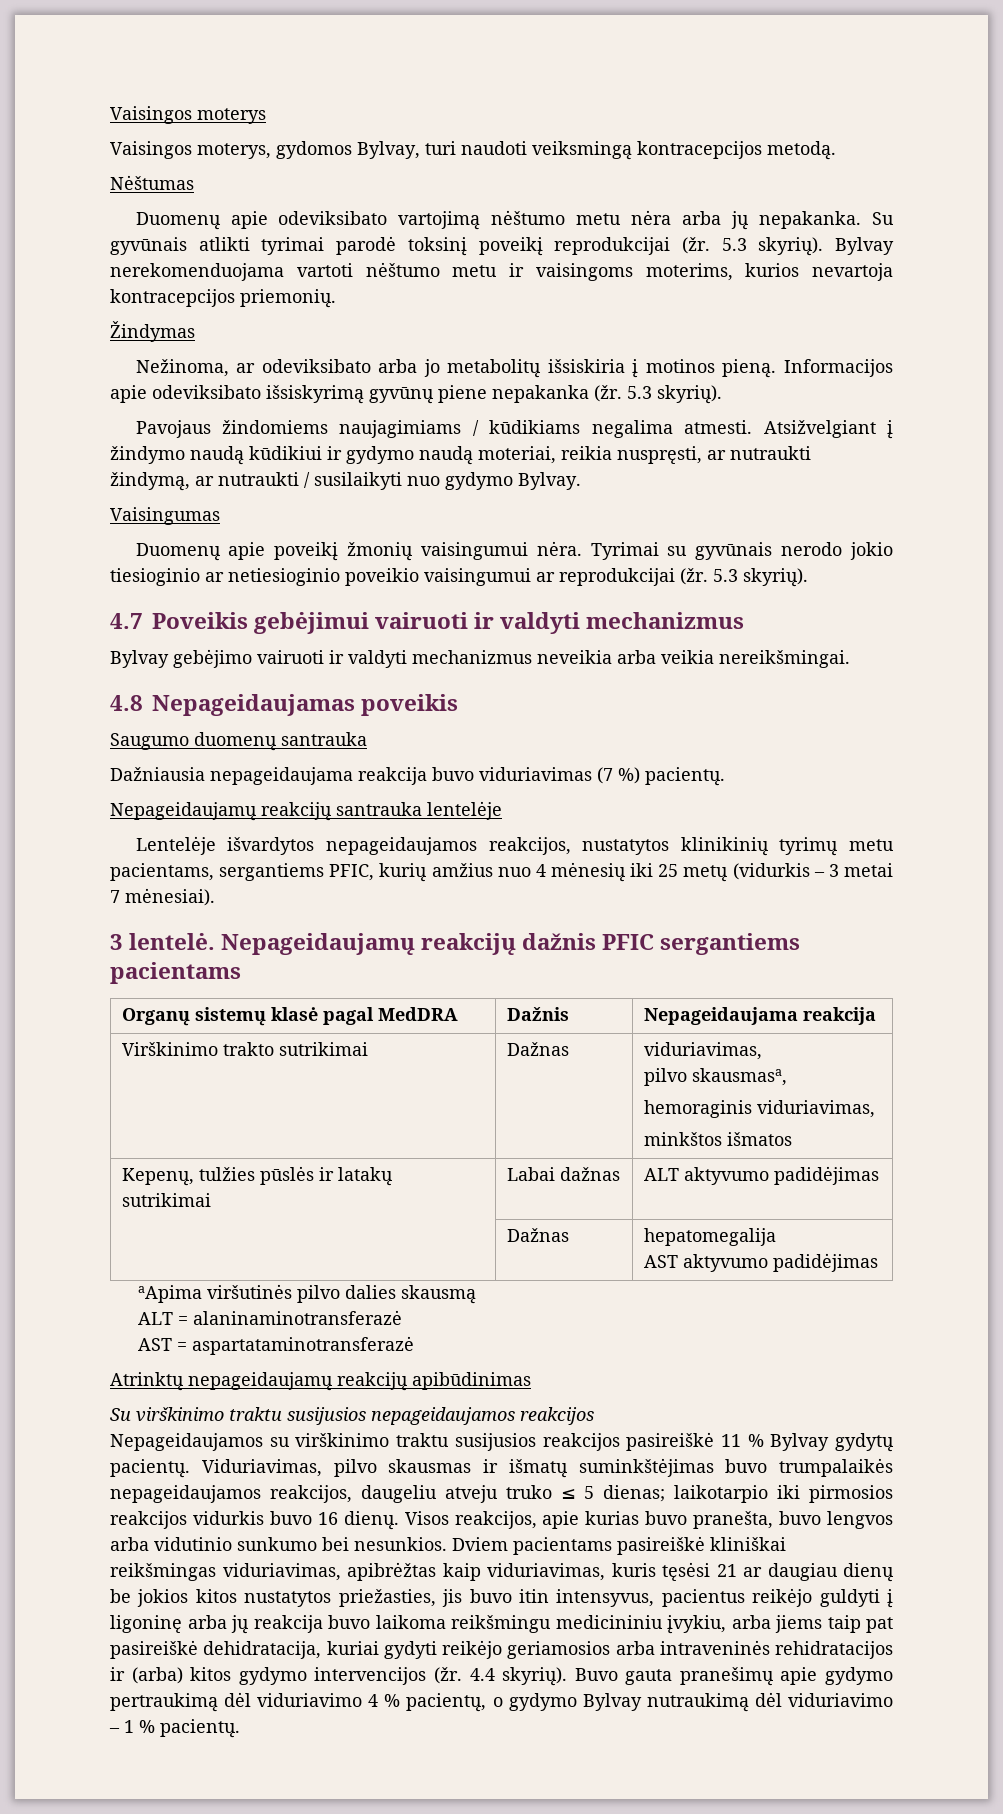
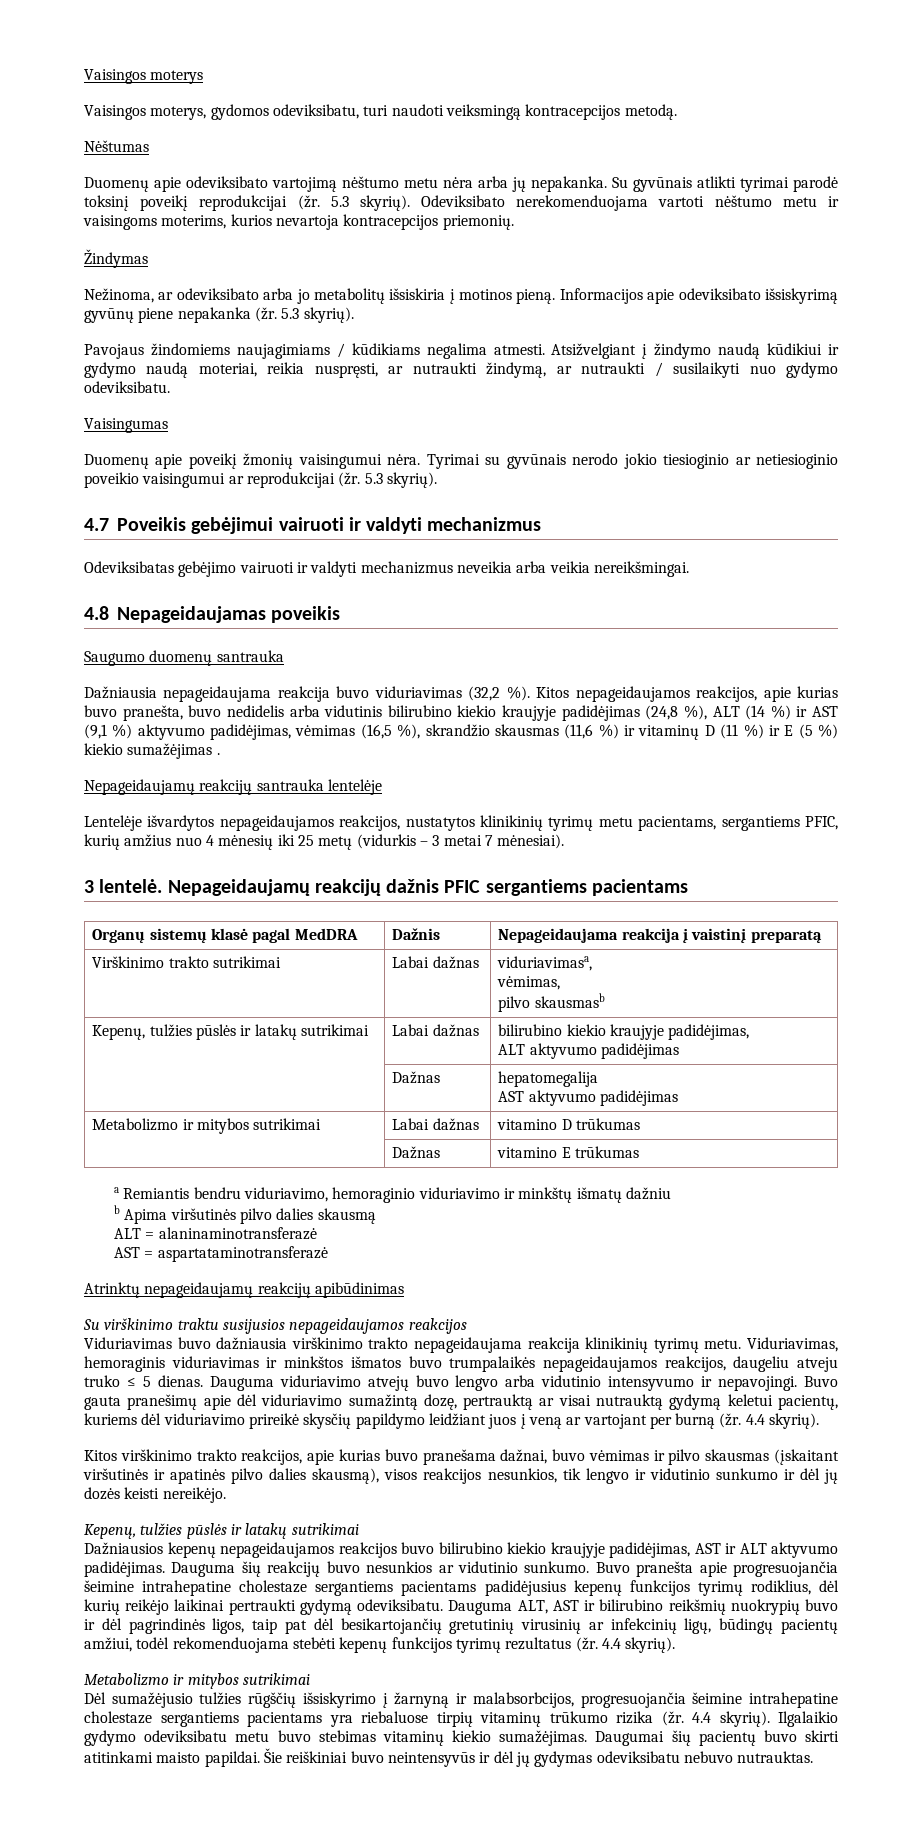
[357,141,420,159] Bylvay, -> [272,104,359,119] odeviksibatu,
[835,237,895,255] Bylvay -> [421,195,506,207] Odeviksibato
[518,472,581,490] Bylvay. -> [84,381,170,393] odeviksibatu.
[110,650,169,668] Bylvay -> [84,561,174,573] Odeviksibatas
[597,767,725,786] (7 %) pacientų. -> [468,686,838,702] [84,705,838,721] [84,724,838,740] [84,743,220,759] (32,2 %). Kitos nepageidaujamos reakcijos, apie kurias buvo pranešta, buvo nedidelis arba vidutinis bilirubino kiekio kraujyje padidėjimas (24,8 %), ALT (14 %) ir AST (9,1 %) aktyvumo padidėjimas, vėmimas (16,5 %), skrandžio skausmas (11,6 %) ir vitaminų D (11 %) ir E (5 %) kiekio sumažėjimas .
(876, 1016) none -> [683,928,822,943] į vaistinį preparatą
[506,1042,569,1056] [643,1042,762,1060] [643,1068,787,1086] [643,1100,875,1118] [643,1132,792,1146] Dažnas | viduriavimas, // pilvo skausmasa, // hemoraginis viduriavimas, // minkštos išmatos -> [392,956,479,969] [497,956,593,971] [497,976,561,990] [498,993,605,1012] Labai dažnas | viduriavimasa, // vėmimas, // pilvo skausmasb
(620, 1174) none -> [498,1024,750,1040] bilirubino kiekio kraujyje padidėjimas, //
[138,1285,203,1303] // aApima -> [92,1118,322,1134] [392,1118,479,1131] [497,1118,641,1130] [392,1146,441,1159] [497,1146,640,1158] [114,1187,671,1203] [114,1205,168,1224] // Metabolizmo ir mitybos sutrikimai | Labai dažnas | vitamino D trūkumas // | Dažnas | vitamino E trūkumas // a Remiantis bendru viduriavimo, hemoraginio viduriavimo ir minkštų išmatų dažniu // b Apima
[110,1432,895,1452] [110,1458,714,1478] Nepageidaujamos su virškinimo traktu susijusios reakcijos pasireiškė 11 % Bylvay gydytų pacientų. Viduriavimas, pilvo skausmas ir išmatų suminkštėjimas -> [84,1337,839,1353] [84,1356,401,1372] Viduriavimas buvo dažniausia virškinimo trakto nepageidaujama reakcija klinikinių tyrimų metu. Viduriavimas, hemoraginis viduriavimas ir minkštos išmatos
[603,1485,893,1503] [110,1511,893,1530] [110,1536,786,1555] [110,1562,894,1582] [110,1588,893,1608] [110,1615,893,1634] [110,1640,893,1659] [110,1667,894,1686] [110,1692,893,1712] [109,1719,240,1738] dienas; laikotarpio iki pirmosios reakcijos vidurkis buvo 16 dienų. Visos reakcijos, apie kurias buvo pranešta, buvo lengvos arba vidutinio sunkumo bei nesunkios. Dviem pacientams pasireiškė kliniškai reikšmingas viduriavimas, apibrėžtas kaip viduriavimas, kuris tęsėsi 21 ar daugiau dienų be jokios kitos nustatytos priežasties, jis buvo itin intensyvus, pacientus reikėjo guldyti į ligoninę arba jų reakcija buvo laikoma reikšmingu medicininiu įvykiu, arba jiems taip pat pasireiškė dehidratacija, kuriai gydyti reikėjo geriamosios arba intraveninės rehidratacijos ir (arba) kitos gydymo intervencijos (žr. 4.4 skyrių). Buvo gauta pranešimų apie gydymo pertraukimą dėl viduriavimo 4 % pacientų, o gydymo Bylvay nutraukimą dėl viduriavimo – 1 % pacientų. -> [157,1375,839,1391] [84,1394,838,1410] [84,1413,820,1429] [84,1449,840,1465] [83,1468,838,1484] [84,1487,226,1503] [84,1523,359,1539] [84,1542,838,1558] [84,1561,839,1577] [84,1580,840,1596] [84,1599,839,1615] [84,1618,839,1634] [84,1637,676,1653] [84,1673,310,1689] [84,1692,839,1708] [84,1711,838,1727] [84,1730,839,1746] [84,1748,814,1767] dienas. Dauguma viduriavimo atvejų buvo lengvo arba vidutinio intensyvumo ir nepavojingi. Buvo gauta pranešimų apie dėl viduriavimo sumažintą dozę, pertrauktą ar visai nutrauktą gydymą keletui pacientų, kuriems dėl viduriavimo prireikė skysčių papildymo leidžiant juos į veną ar vartojant per burną (žr. 4.4 skyrių). // Kitos virškinimo trakto reakcijos, apie kurias buvo pranešama dažnai, buvo vėmimas ir pilvo skausmas (įskaitant viršutinės ir apatinės pilvo dalies skausmą), visos reakcijos nesunkios, tik lengvo ir vidutinio sunkumo ir dėl jų dozės keisti nereikėjo. // Kepenų, tulžies pūslės ir latakų sutrikimai // Dažniausios kepenų nepageidaujamos reakcijos buvo bilirubino kiekio kraujyje padidėjimas, AST ir ALT aktyvumo padidėjimas. Dauguma šių reakcijų buvo nesunkios ar vidutinio sunkumo. Buvo pranešta apie progresuojančia šeimine intrahepatine cholestaze sergantiems pacientams padidėjusius kepenų funkcijos tyrimų rodiklius, dėl kurių reikėjo laikinai pertraukti gydymą odeviksibatu. Dauguma ALT, AST ir bilirubino reikšmių nuokrypių buvo ir dėl pagrindinės ligos, taip pat dėl besikartojančių gretutinių virusinių ar infekcinių ligų, būdingų pacientų amžiui, todėl rekomenduojama stebėti kepenų funkcijos tyrimų rezultatus (žr. 4.4 skyrių). // Metabolizmo ir mitybos sutrikimai // Dėl sumažėjusio tulžies rūgščių išsiskyrimo į žarnyną ir malabsorbcijos, progresuojančia šeimine intrahepatine cholestaze sergantiems pacientams yra riebaluose tirpių vitaminų trūkumo rizika (žr. 4.4 skyrių). Ilgalaikio gydymo odeviksibatu metu buvo stebimas vitaminų kiekio sumažėjimas. Daugumai šių pacientų buvo skirti atitinkami maisto papildai. Šie reiškiniai buvo neintensyvūs ir dėl jų gydymas odeviksibatu nebuvo nutrauktas.

